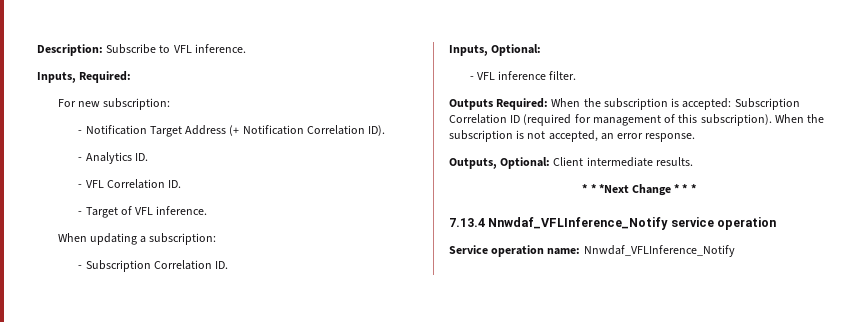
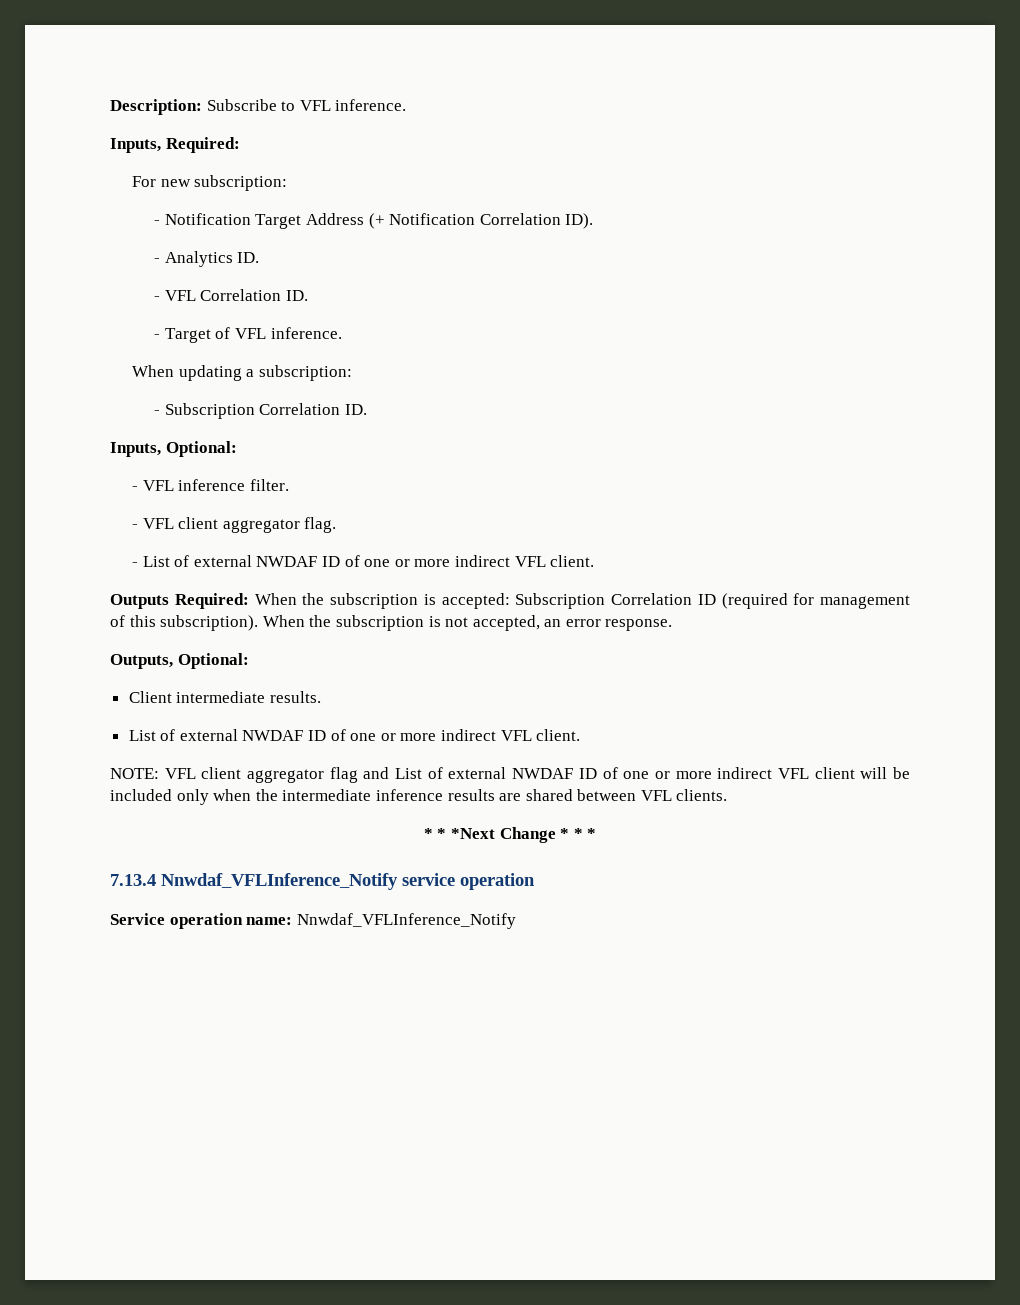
(577, 75) none -> [132,517,337,533] [132,555,595,567] // - VFL client aggregator flag. // - List of external NWDAF ID of one or more indirect VFL client.
(551, 163) none -> (249, 661) //
(693, 161) none -> [128,729,581,741] [110,767,911,783] [110,789,728,805] // List of external NWDAF ID of one or more indirect VFL client. // NOTE: VFL client aggregator flag and List of external NWDAF ID of one or more indirect VFL client will be included only when the intermediate inference results are shared between VFL clients.

